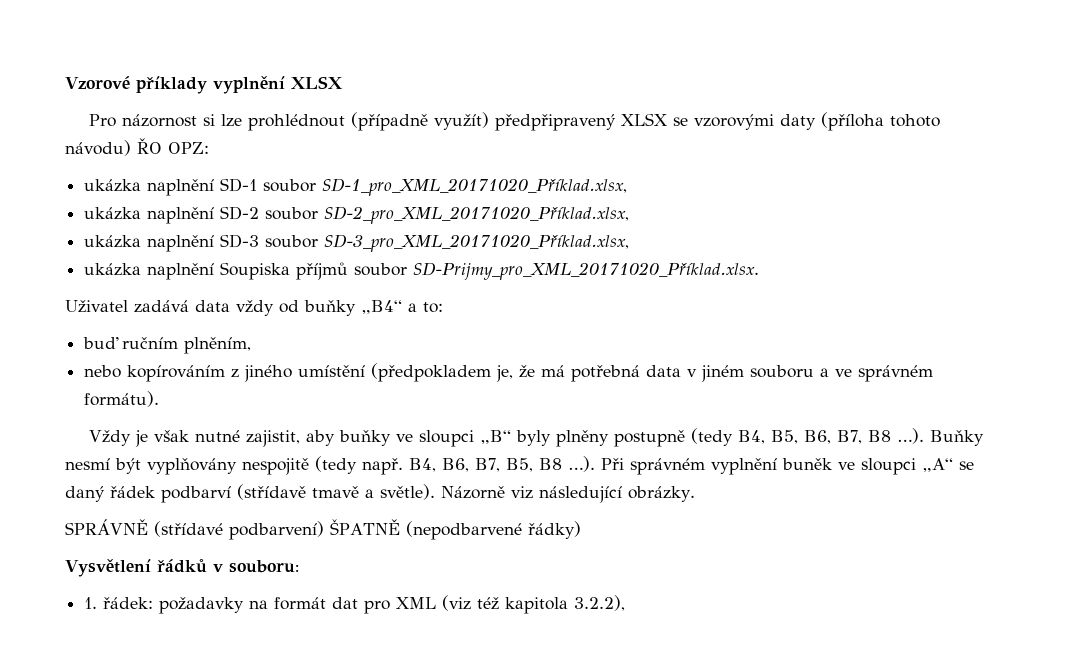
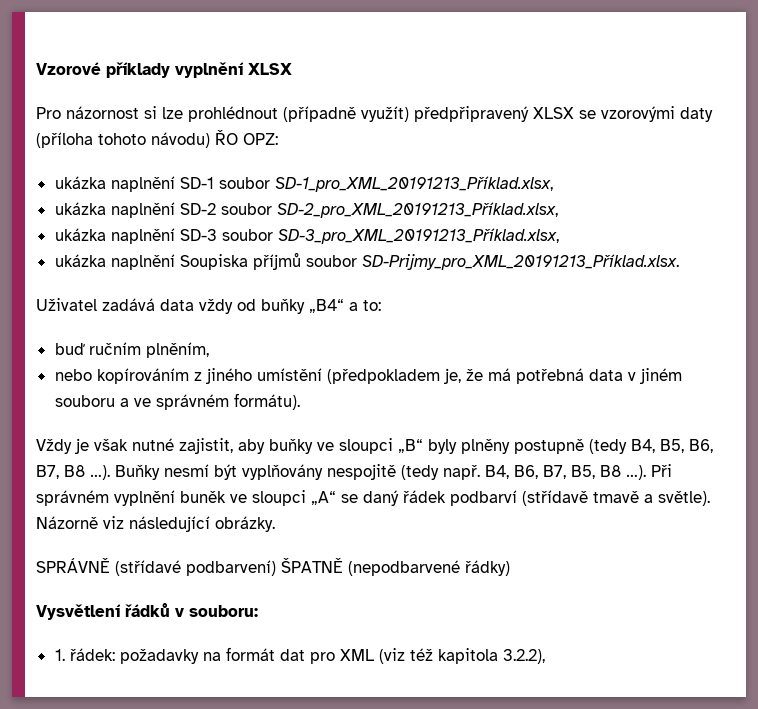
[322,178,628,196] SD-1_pro_XML_20171020_Příklad.xlsx, -> [274,176,553,192] SD-1_pro_XML_20191213_Příklad.xlsx,
[324,206,630,224] SD-2_pro_XML_20171020_Příklad.xlsx, -> [276,202,558,218] SD-2_pro_XML_20191213_Příklad.xlsx,
[324,234,630,252] SD-3_pro_XML_20171020_Příklad.xlsx, -> [277,228,559,244] SD-3_pro_XML_20191213_Příklad.xlsx,
[413,262,760,280] SD-Prijmy_pro_XML_20171020_Příklad.xlsx. -> [361,254,679,270] SD-Prijmy_pro_XML_20191213_Příklad.xlsx.

